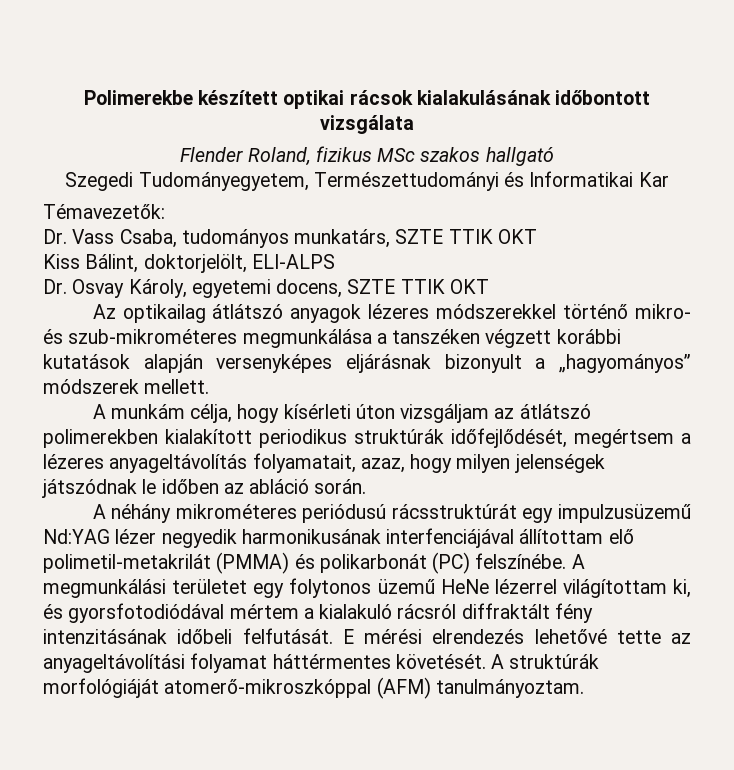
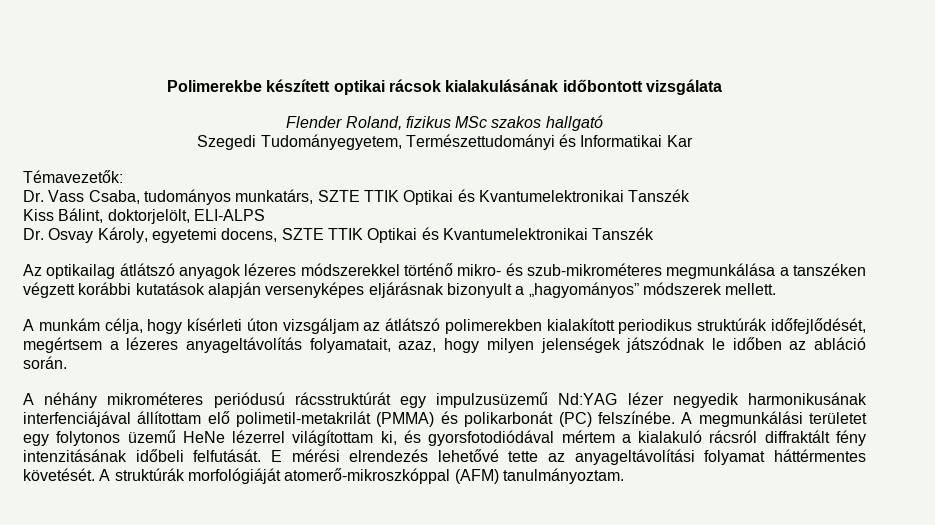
[497,229,537,244] OKT -> [403,189,691,205] Optikai és Kvantumelektronikai Tanszék
[449,279,489,294] OKT -> [367,227,655,243] Optikai és Kvantumelektronikai Tanszék

